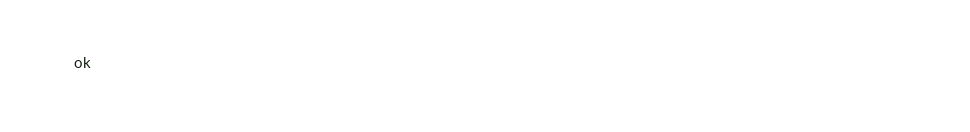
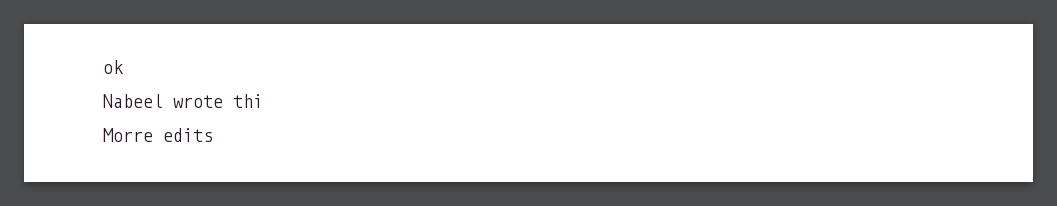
(91, 62) none -> [103,94,263,108] [103,128,213,142] // Nabeel wrote thi // Morre edits

